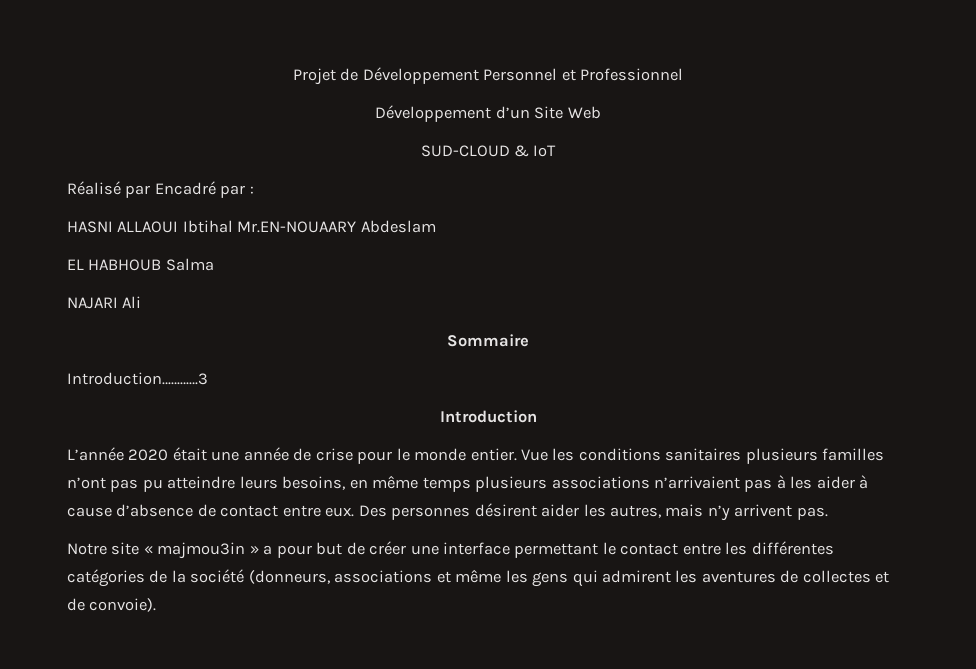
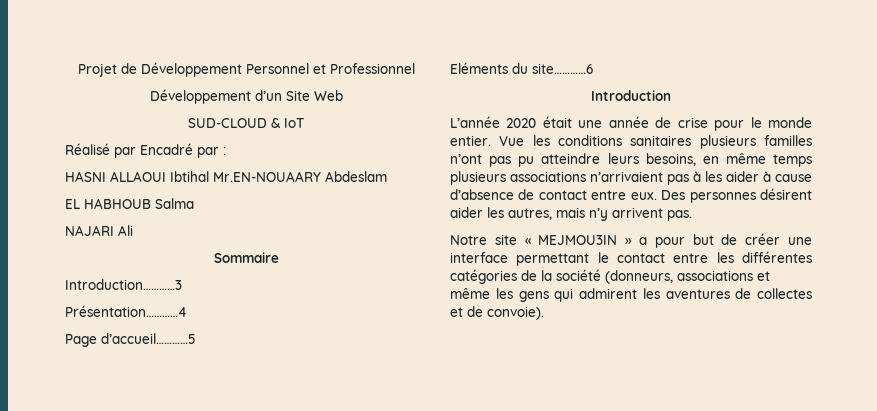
(208, 378) none -> [65,305,187,317] [65,333,196,347] [450,62,593,74] // Présentation…………4 // Page d’accueil…………5 // Eléments du site…………6
[157,542,246,559] majmou3in -> [538,235,618,245] MEJMOU3IN

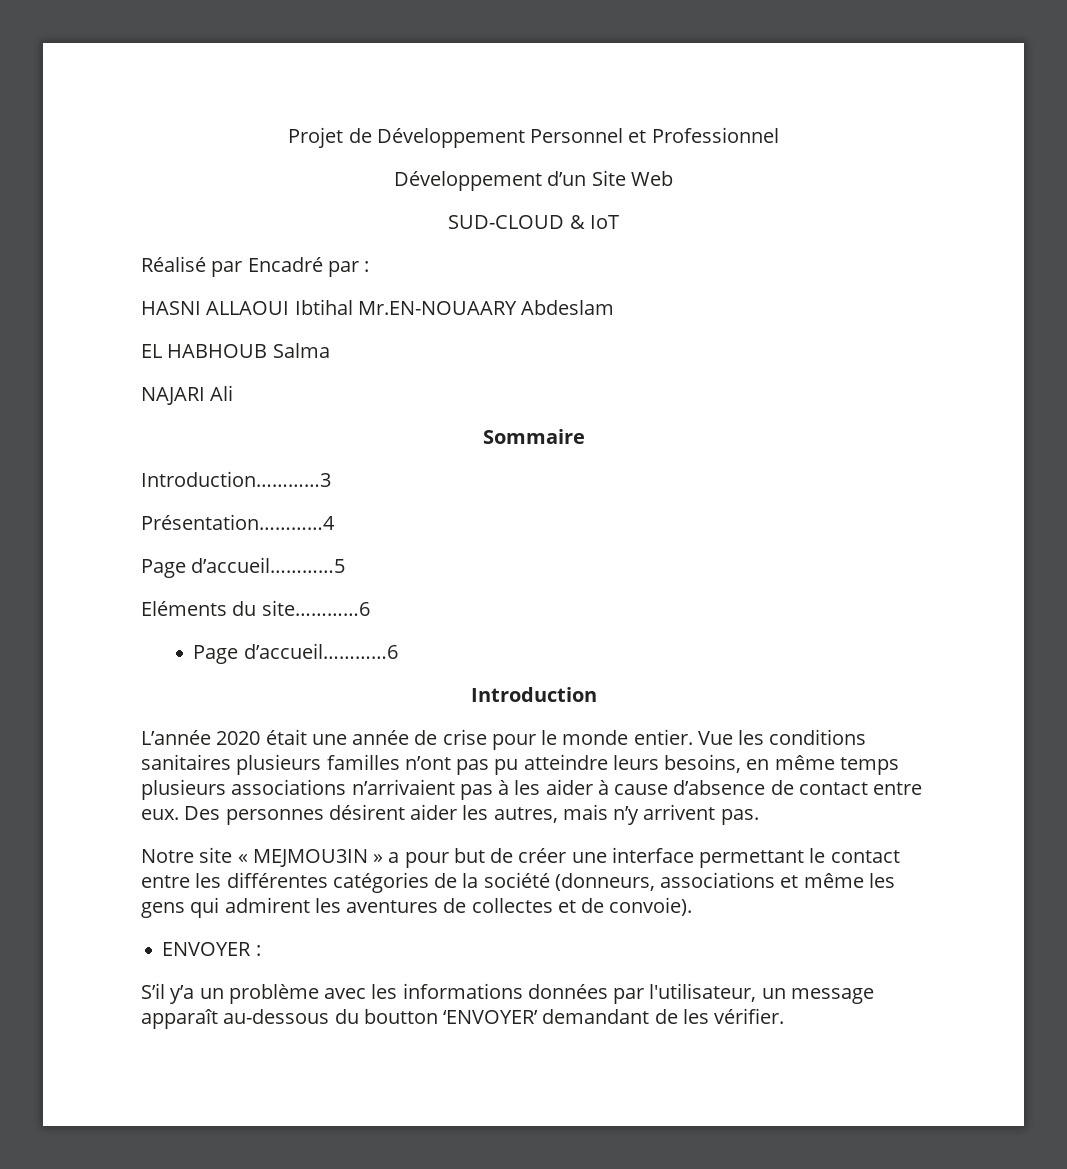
(593, 68) none -> [193,643,398,664] // Page d’accueil…………6
(544, 313) none -> [162,942,261,956] [141,983,874,1004] [141,1008,785,1029] // ENVOYER : // S’il y’a un problème avec les informations données par l'utilisateur, un message apparaît au-dessous du boutton ‘ENVOYER’ demandant de les vérifier.

